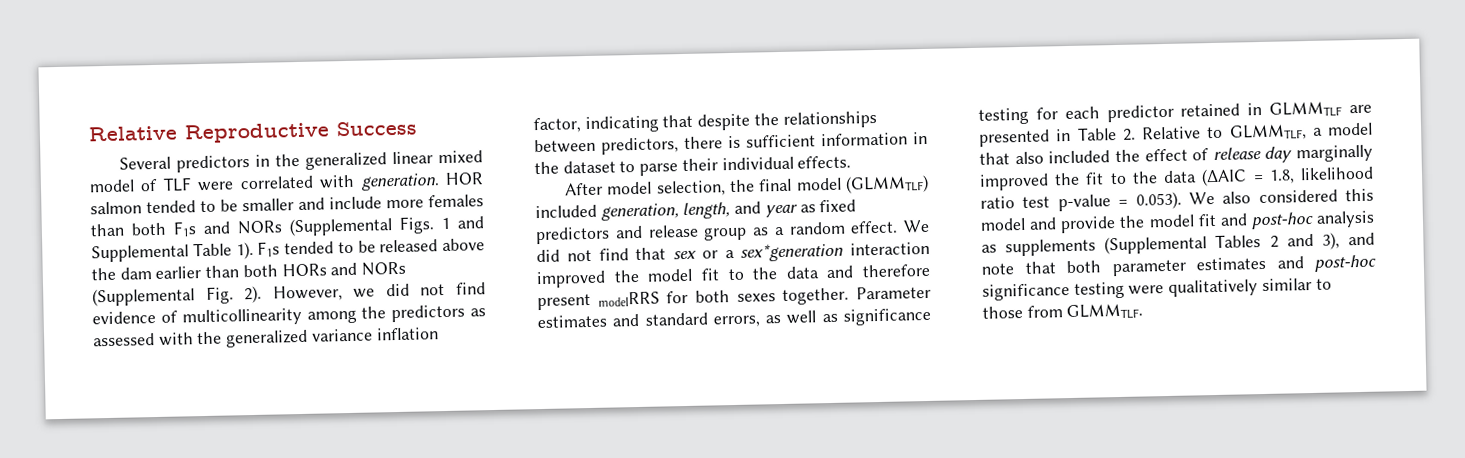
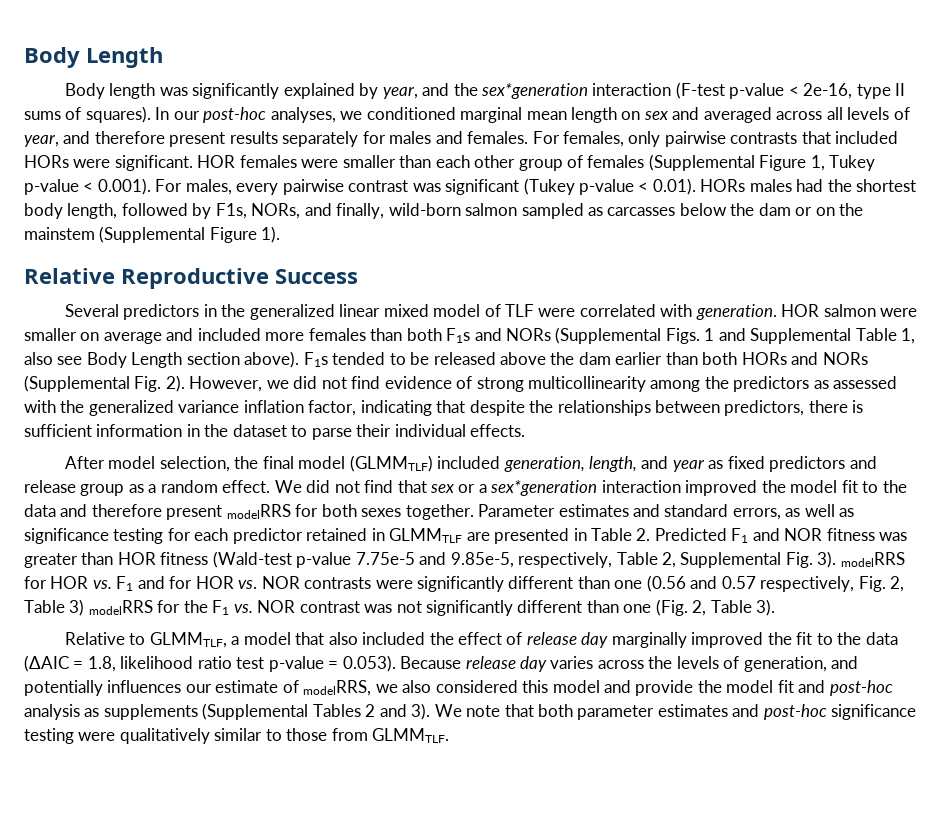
(88, 133) none -> [24,47,163,68] [64,82,906,99] [24,106,910,123] [24,131,899,147] [24,154,876,171] [24,178,917,195] [24,203,864,219] [24,226,281,243] Body Length // Body length was significantly explained by year, and the sex*generation interaction (F-test p-value < 2e-16, type II sums of squares). In our post-hoc analyses, we conditioned marginal mean length on sex and averaged across all levels of year, and therefore present results separately for males and females. For females, only pairwise contrasts that included HORs were significant. HOR females were smaller than each other group of females (Supplemental Figure 1, Tukey p-value < 0.001). For males, every pairwise contrast was significant (Tukey p-value < 0.01). HORs males had the shortest body length, followed by F1s, NORs, and finally, wild-born salmon sampled as carcasses below the dam or on the mainstem (Supplemental Figure 1). //
[146,196,382,214] tended to be smaller and include -> [880,308,918,317] [24,328,261,344] were smaller on average and included
[235,241,254,260] 1). -> [901,328,916,344] [24,351,300,368] 1, also see Body Length section above).
(178, 316) none -> [476,377,524,392] strong
(1136, 134) none -> [654,528,908,543] [24,551,905,568] [24,575,905,592] [24,599,776,616] Predicted F1 and NOR fitness was greater than HOR fitness (Wald-test p-value 7.75e-5 and 9.85e-5, respectively, Table 2, Supplemental Fig. 3). modelRRS for HOR vs. F1 and for HOR vs. NOR contrasts were significantly different than one (0.56 and 0.57 respectively, Fig. 2, Table 3) modelRRS for the F1 vs. NOR contrast was not significantly different than one (Fig. 2, Table 3). //
[1188,191,1215,205] We -> [400,656,859,672] [24,680,398,696] Because release day varies across the levels of generation, and potentially influences our estimate of modelRRS, we
[1321,232,1375,250] 3), and -> [411,703,462,720] 3). We

